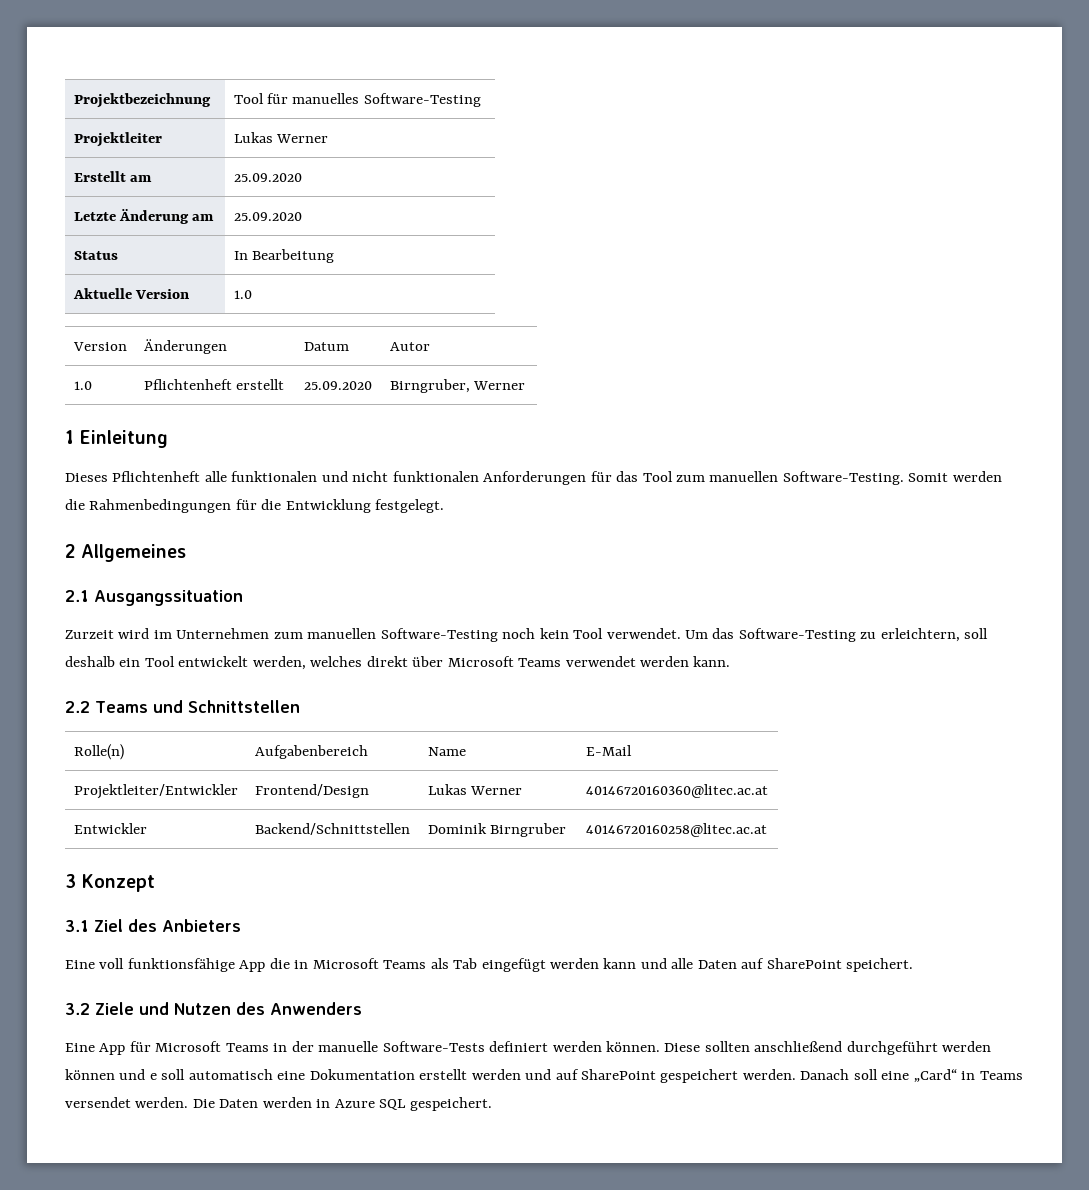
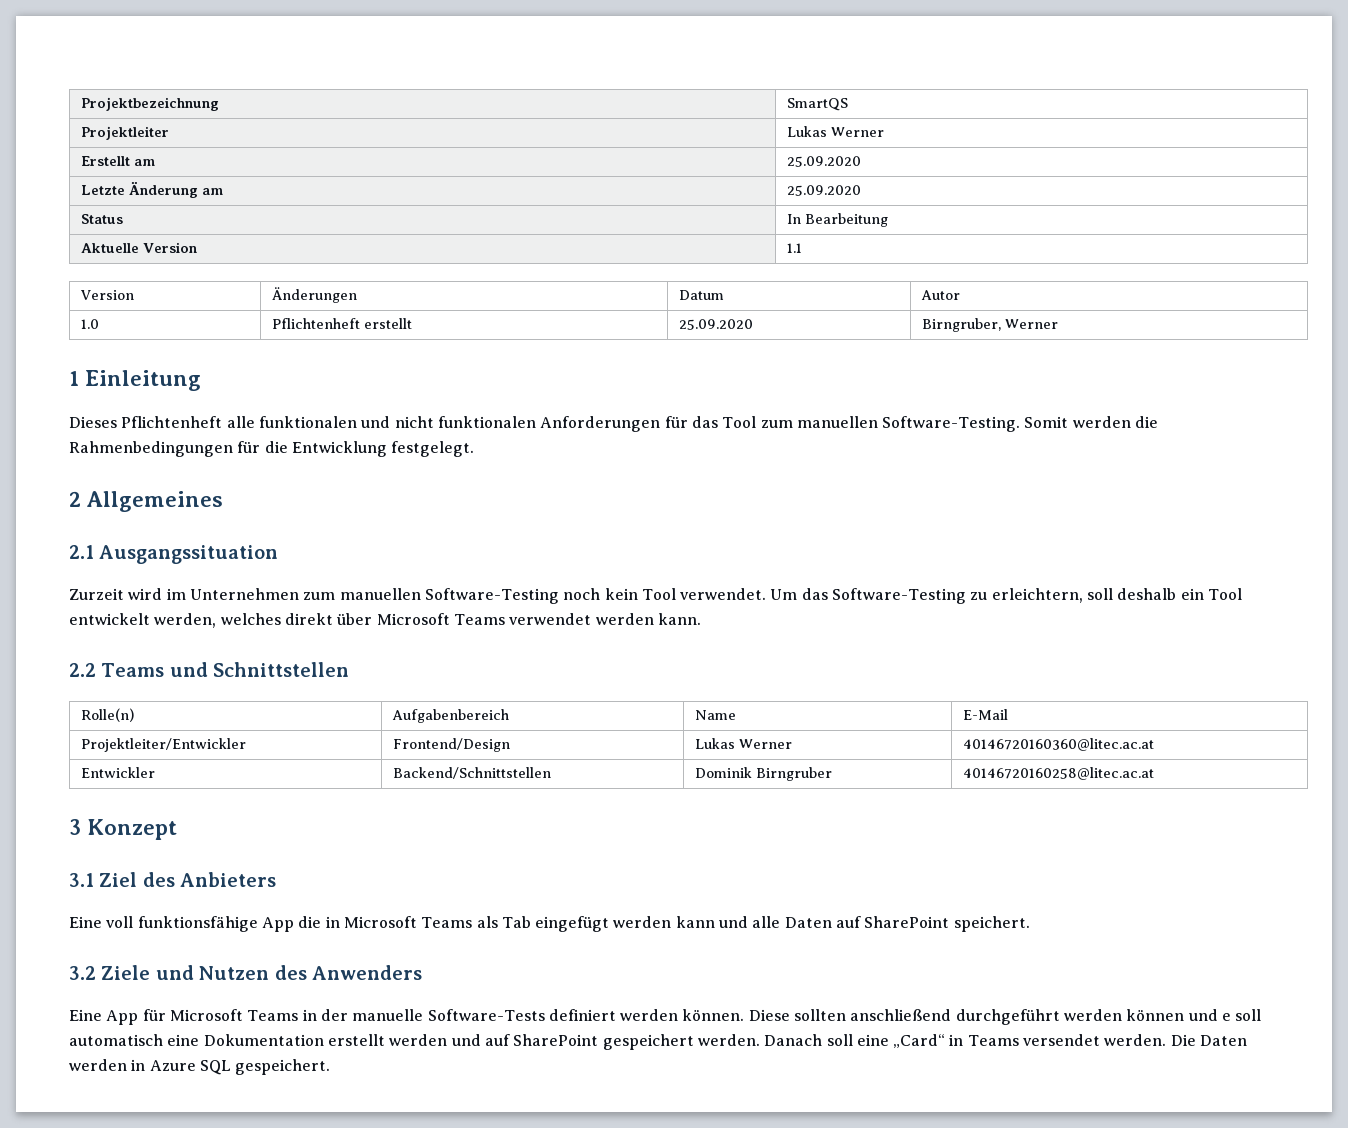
[233,93,481,107] Tool für manuelles Software-Testing -> [787,98,849,111] SmartQS
[233,290,252,299] 1.0 -> [787,243,803,253] 1.1

